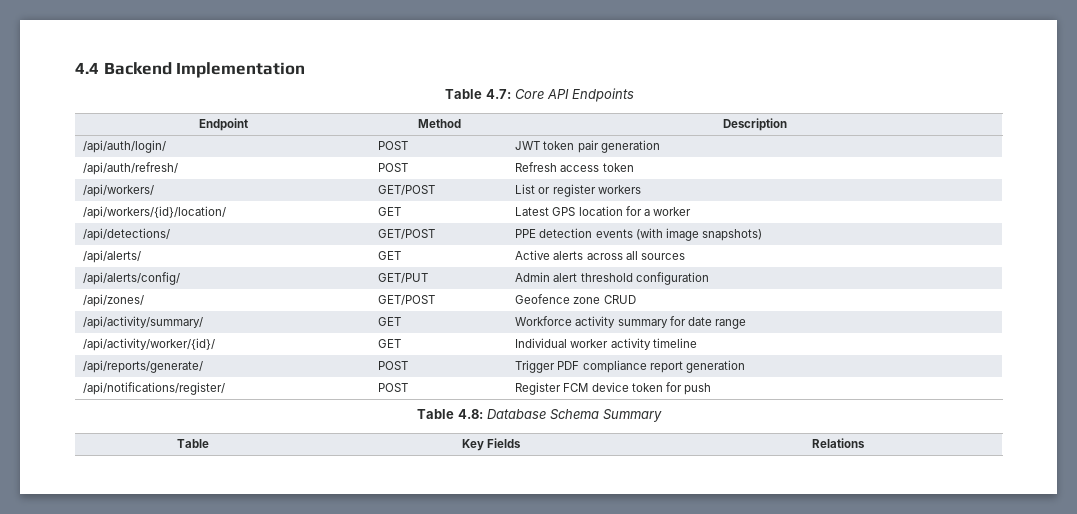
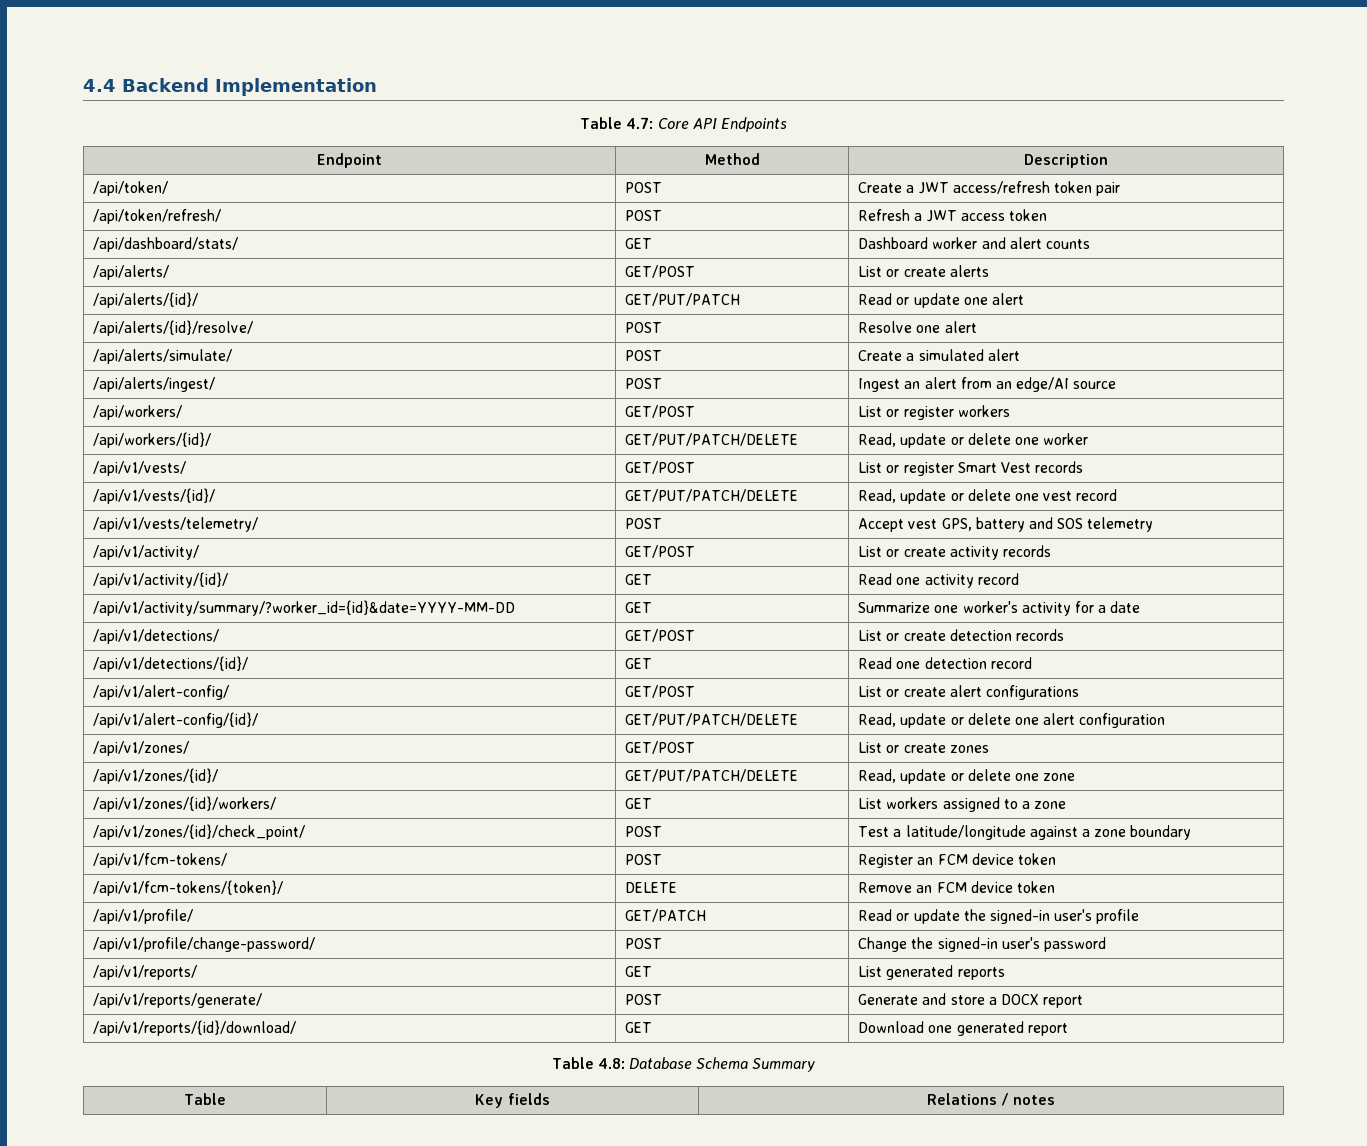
[83,140,167,153] [378,141,409,150] [515,141,541,150] /api/auth/login/ | POST | JWT -> [93,181,169,196] [625,182,663,193] [858,181,1050,194] /api/token/ | POST | Create a JWT access/refresh
[600,140,660,153] [83,162,179,175] generation // /api/auth/refresh/ -> [93,209,222,224] // /api/token/refresh/
(558, 167) none -> [914,210,957,222] a JWT
(634, 167) none -> [93,237,239,252] [625,238,653,249] [858,237,1090,249] [93,265,170,280] [625,265,696,278] [858,265,989,277] [93,292,199,308] [625,293,741,306] [858,293,1024,308] [93,320,254,336] [625,322,663,333] [858,321,977,333] [93,349,233,364] [625,350,663,361] [858,349,1020,361] [93,377,216,392] [625,378,663,389] [858,377,1117,392] // /api/dashboard/stats/ | GET | Dashboard worker and alert counts // /api/alerts/ | GET/POST | List or create alerts // /api/alerts/{id}/ | GET/PUT/PATCH | Read or update one alert // /api/alerts/{id}/resolve/ | POST | Resolve one alert // /api/alerts/simulate/ | POST | Create a simulated alert // /api/alerts/ingest/ | POST | Ingest an alert from an edge/AI source
[83,206,227,219] [378,207,402,216] [515,206,691,216] [83,228,171,241] [378,229,436,240] [515,228,762,241] [83,250,142,263] [378,251,402,260] [515,250,685,260] [83,272,181,285] [378,273,429,284] [515,272,709,285] [83,294,145,307] [378,295,436,306] [515,294,636,304] [83,316,204,329] [378,317,402,326] [515,316,746,329] [83,338,216,351] [378,339,402,348] [515,338,697,350] [83,360,204,373] [378,361,409,370] [515,360,745,373] [83,382,226,395] /api/workers/{id}/location/ | GET | Latest GPS location for a worker // /api/detections/ | GET/POST | PPE detection events (with image snapshots) // /api/alerts/ | GET | Active alerts across all sources // /api/alerts/config/ | GET/PUT | Admin alert threshold configuration // /api/zones/ | GET/POST | Geofence zone CRUD // /api/activity/summary/ | GET | Workforce activity summary for date range // /api/activity/worker/{id}/ | GET | Individual worker activity timeline // /api/reports/generate/ | POST | Trigger PDF compliance report generation // /api/notifications/register/ -> [93,432,212,448] [625,433,799,446] [858,433,1089,448] [93,461,187,476] [625,461,696,474] [858,461,1084,476] [93,488,216,504] [625,489,799,502] [858,489,1118,504] [93,517,259,532] [625,518,663,529] [858,517,1154,532] [93,545,200,560] [625,545,696,558] [858,545,1051,560] [93,572,229,588] [625,574,653,585] [858,573,1019,588] [93,600,516,616] [625,602,653,613] [858,601,1141,616] [93,629,220,644] [625,629,696,642] [858,629,1064,641] [93,656,249,672] [625,658,653,669] [858,657,1032,669] [93,685,230,700] [625,685,696,698] [858,685,1079,700] [93,712,259,728] [625,713,799,726] [858,713,1166,728] [93,741,190,756] [625,741,696,754] [858,742,989,753] [93,768,219,784] [625,769,799,782] [858,769,1076,784] [93,796,277,812] [625,798,653,809] [858,797,1067,812] [93,824,306,840] [625,826,663,837] [858,825,1192,840] [93,853,228,868] /api/workers/{id}/ | GET/PUT/PATCH/DELETE | Read, update or delete one worker // /api/v1/vests/ | GET/POST | List or register Smart Vest records // /api/v1/vests/{id}/ | GET/PUT/PATCH/DELETE | Read, update or delete one vest record // /api/v1/vests/telemetry/ | POST | Accept vest GPS, battery and SOS telemetry // /api/v1/activity/ | GET/POST | List or create activity records // /api/v1/activity/{id}/ | GET | Read one activity record // /api/v1/activity/summary/?worker_id={id}&date=YYYY-MM-DD | GET | Summarize one worker's activity for a date // /api/v1/detections/ | GET/POST | List or create detection records // /api/v1/detections/{id}/ | GET | Read one detection record // /api/v1/alert-config/ | GET/POST | List or create alert configurations // /api/v1/alert-config/{id}/ | GET/PUT/PATCH/DELETE | Read, update or delete one alert configuration // /api/v1/zones/ | GET/POST | List or create zones // /api/v1/zones/{id}/ | GET/PUT/PATCH/DELETE | Read, update or delete one zone // /api/v1/zones/{id}/workers/ | GET | List workers assigned to a zone // /api/v1/zones/{id}/check_point/ | POST | Test a latitude/longitude against a zone boundary // /api/v1/fcm-tokens/
[563,382,711,395] FCM device token for push -> [917,853,1056,865] [93,880,284,896] [625,882,678,893] [858,881,1055,893] [93,909,194,924] [625,909,707,922] [858,909,1140,924] [93,937,316,952] [625,938,663,949] [858,937,1106,952] [93,965,198,980] [625,966,653,977] [858,965,1005,980] [93,993,263,1008] [625,994,663,1005] [858,993,1084,1008] [93,1020,297,1036] [625,1022,653,1033] [858,1021,1068,1036] an FCM device token // /api/v1/fcm-tokens/{token}/ | DELETE | Remove an FCM device token // /api/v1/profile/ | GET/PATCH | Read or update the signed-in user's profile // /api/v1/profile/change-password/ | POST | Change the signed-in user's password // /api/v1/reports/ | GET | List generated reports // /api/v1/reports/generate/ | POST | Generate and store a DOCX report // /api/v1/reports/{id}/download/ | GET | Download one generated report
[487,438,522,448] Fields -> [507,1093,550,1105] fields
(865, 443) none -> [1001,1093,1056,1106] / notes

